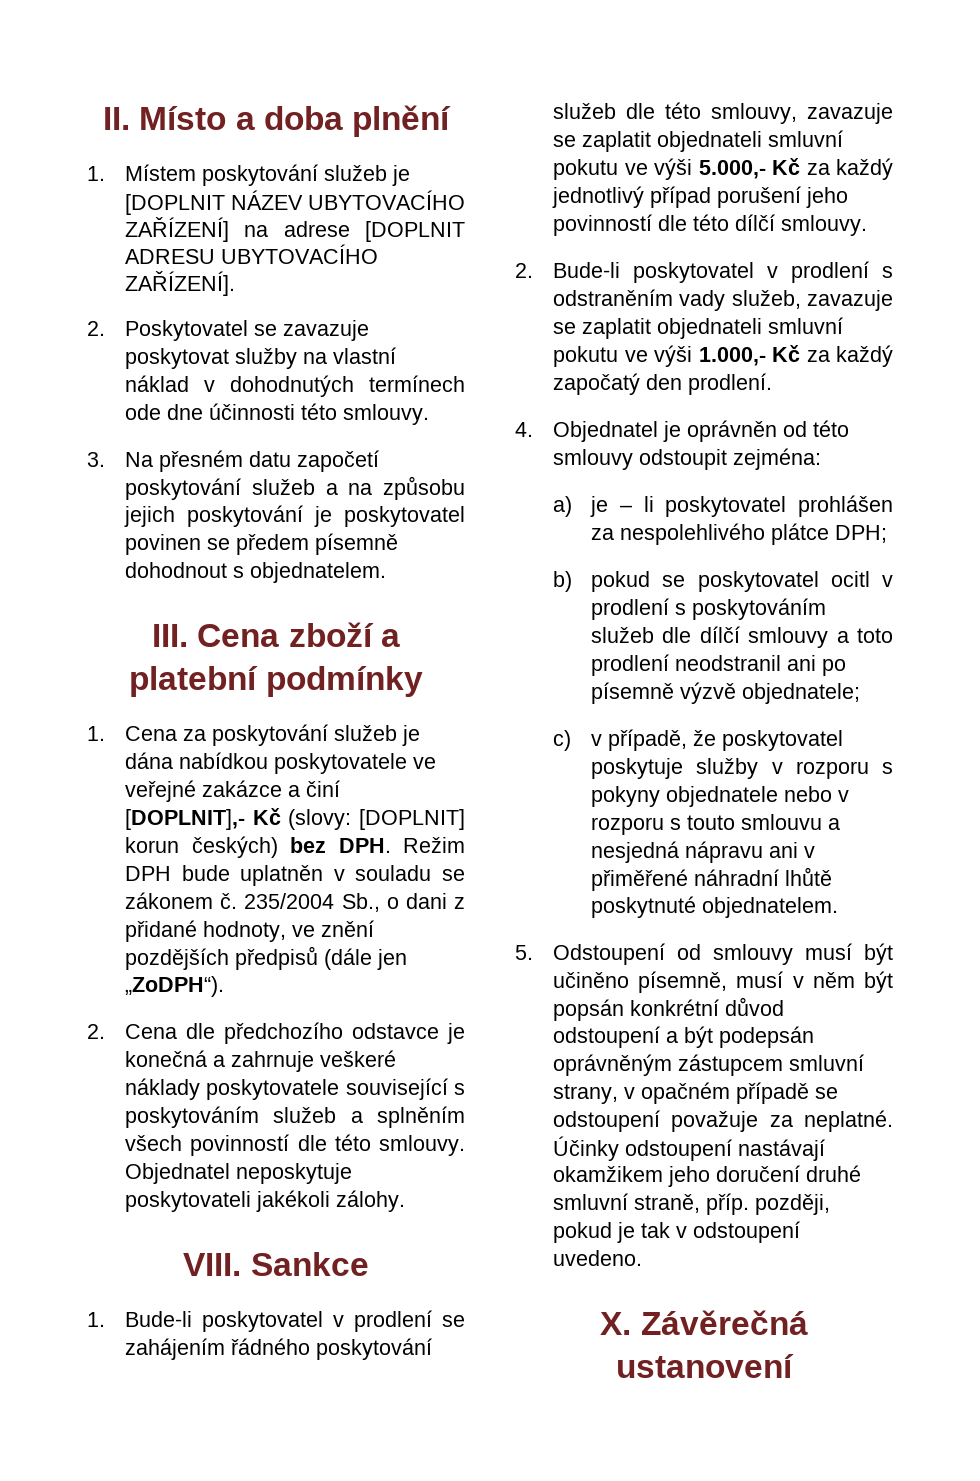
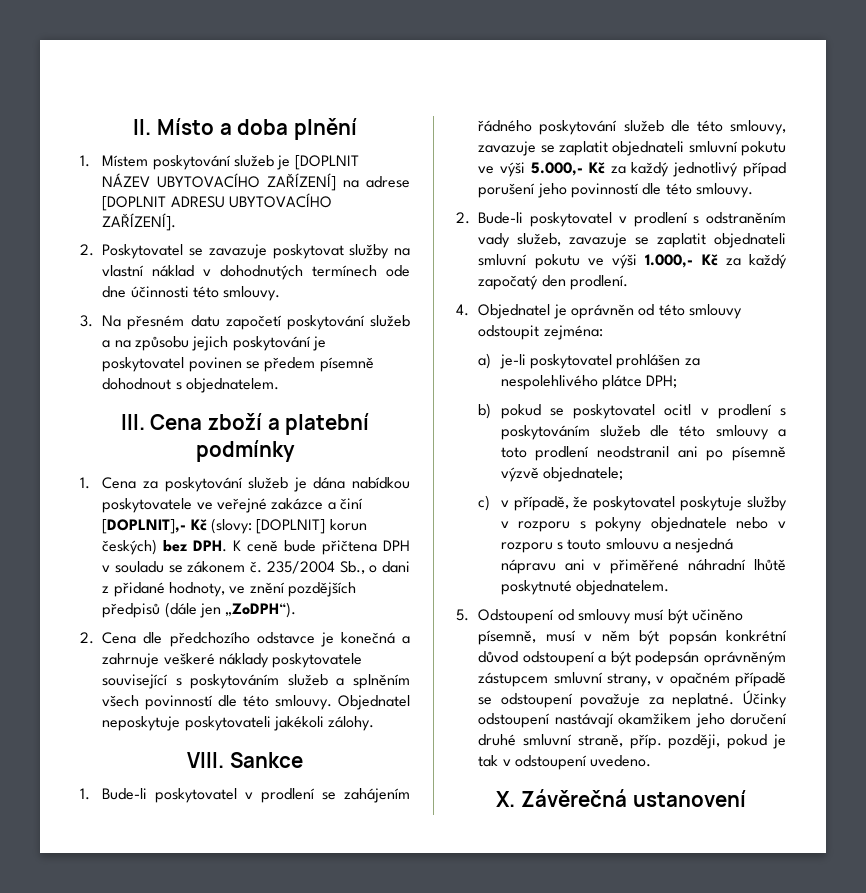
[403,837,465,853] [124,865,324,886] Režim DPH bude uplatněn -> [233,540,410,555] K ceně bude přičtena DPH
[734,214,775,231] dílčí -> (692, 189) none
[589,496,654,517] je – li -> [499,354,526,369] je-li
[699,626,740,643] dílčí -> [679,425,706,437] této

